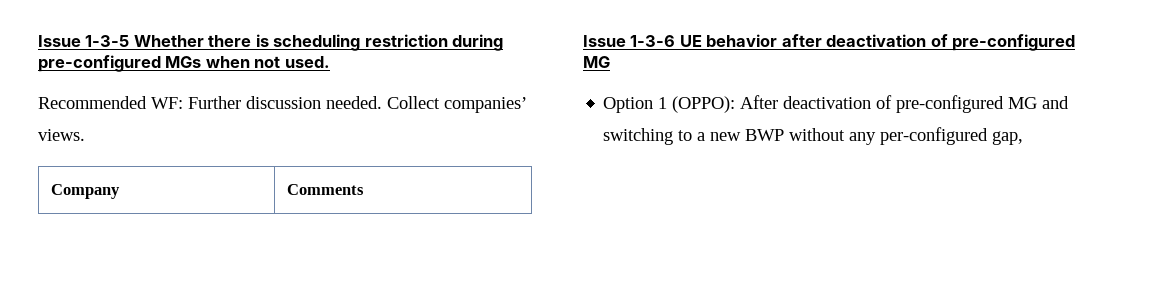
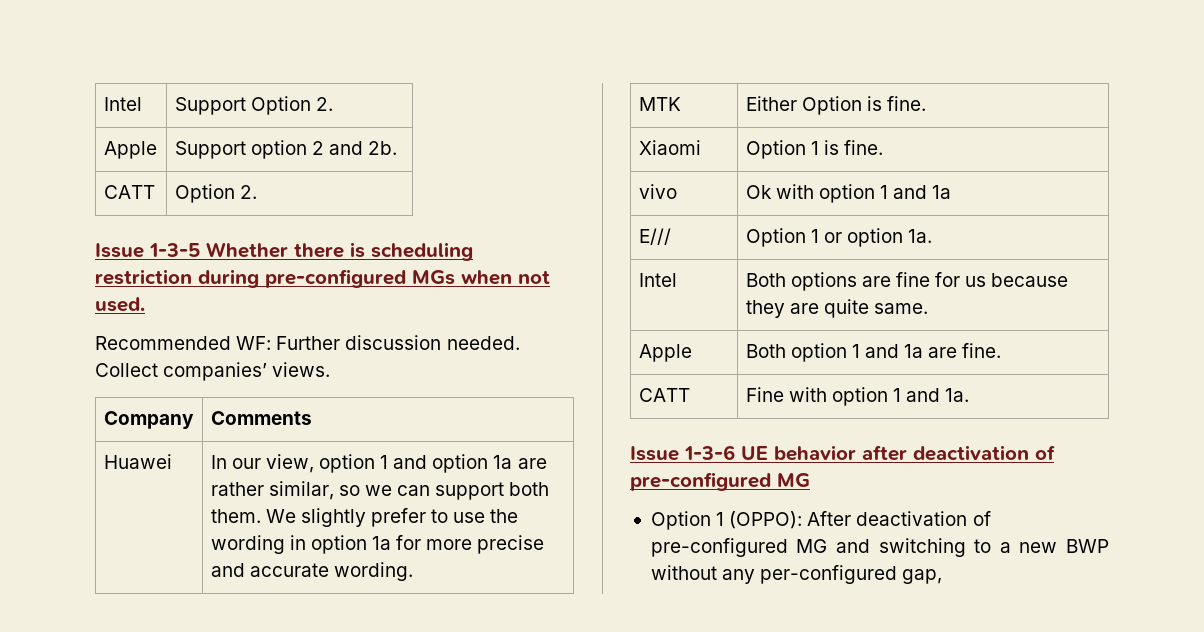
(38, 41) none -> [103,97,142,111] [174,96,333,115] [103,141,157,159] [174,140,398,159] [103,185,155,199] [174,184,257,203] Intel | Support Option 2. // Apple | Support option 2 and 2b. // CATT | Option 2. //
(364, 189) none -> [103,454,172,469] [210,454,547,473] [210,481,550,500] [210,508,519,527] [210,535,545,554] [210,562,413,581] [638,97,681,111] [745,96,926,115] [638,140,701,155] [745,140,883,159] [638,184,677,199] [745,184,952,203] [638,228,671,245] [745,228,933,247] [638,273,677,287] [745,272,1069,291] [745,299,928,318] [638,344,692,362] [745,343,1002,362] [638,388,690,402] [745,387,970,406] // Huawei | In our view, option 1 and option 1a are rather similar, so we can support both them. We slightly prefer to use the wording in option 1a for more precise and accurate wording. // MTK | Either Option is fine. // Xiaomi | Option 1 is fine. // vivo | Ok with option 1 and 1a // E/// | Option 1 or option 1a. // Intel | Both options are fine for us because they are quite same. // Apple | Both option 1 and 1a are fine. // CATT | Fine with option 1 and 1a.

